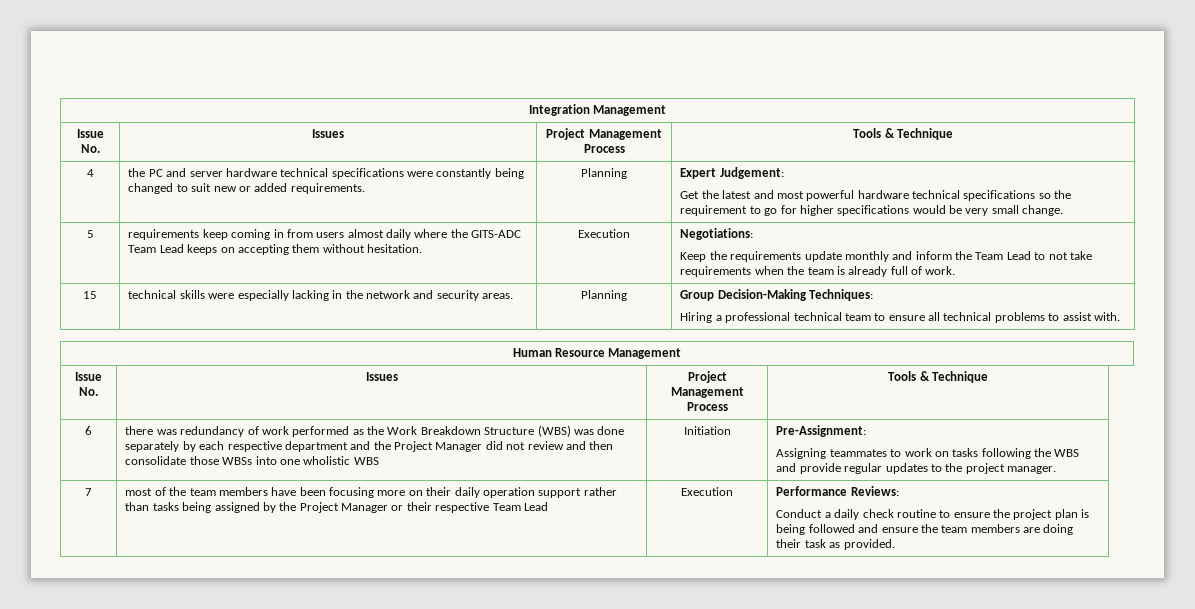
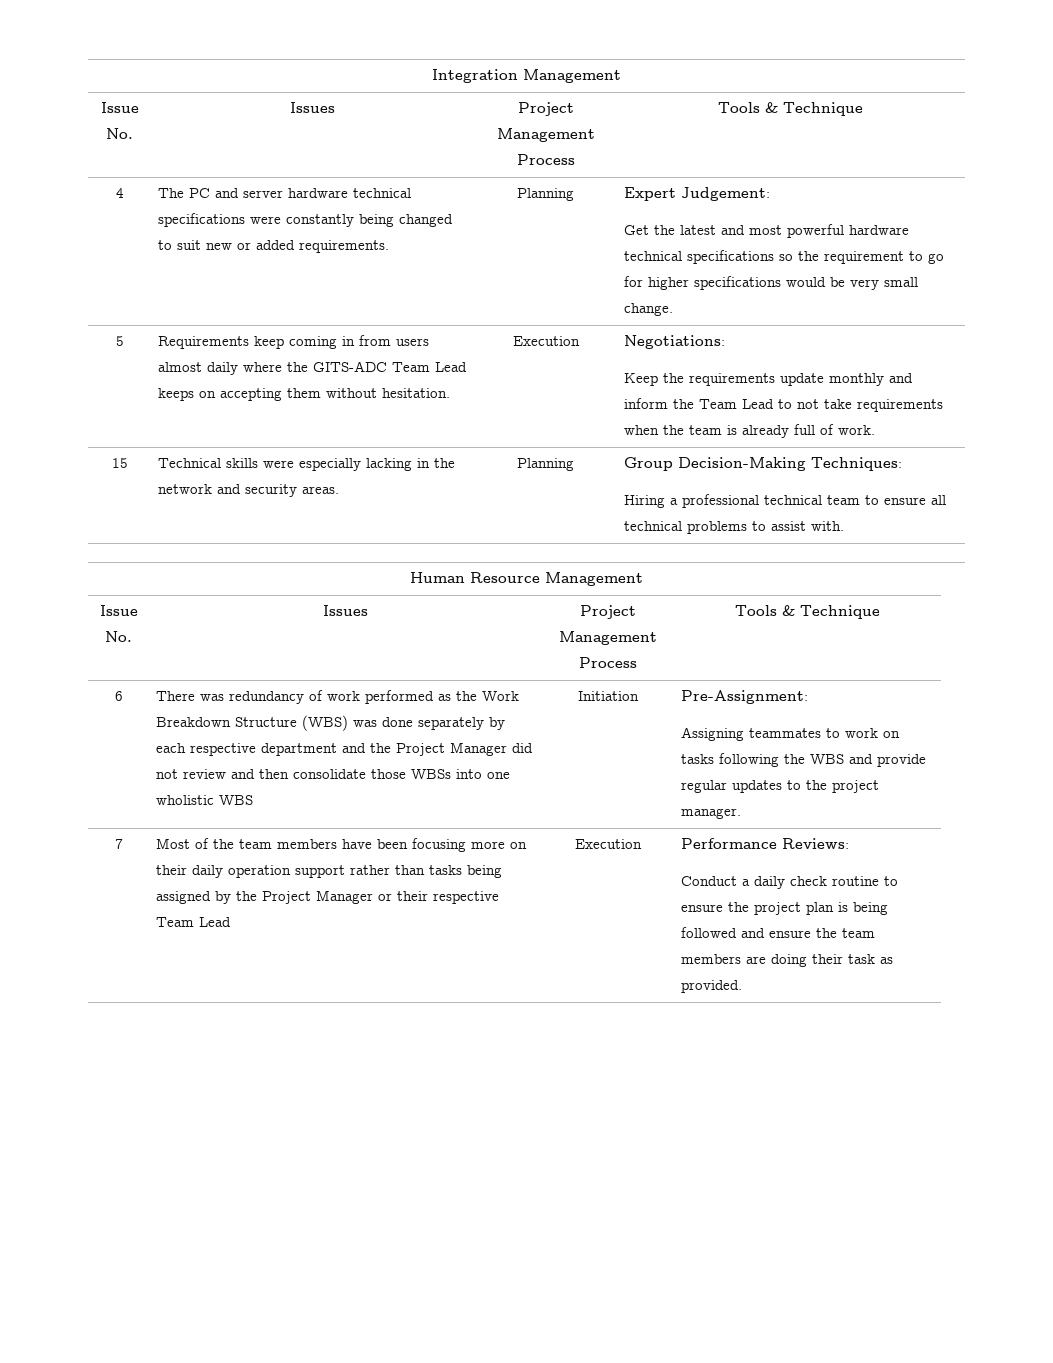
[128,168,146,177] the -> [157,188,184,198] The
[128,229,200,240] requirements -> [157,336,249,349] Requirements
[128,290,177,299] technical -> [157,458,221,468] Technical
[125,426,154,435] there -> [155,691,195,701] There
[125,488,153,496] most -> [155,838,190,849] Most

